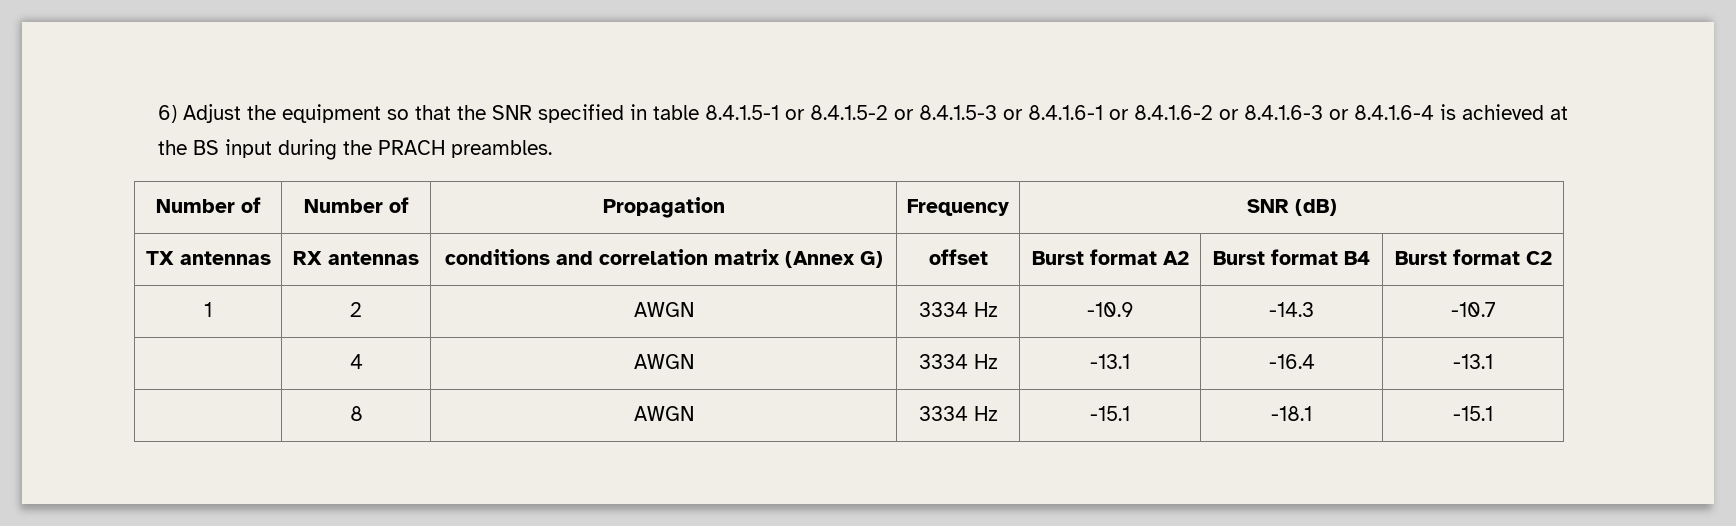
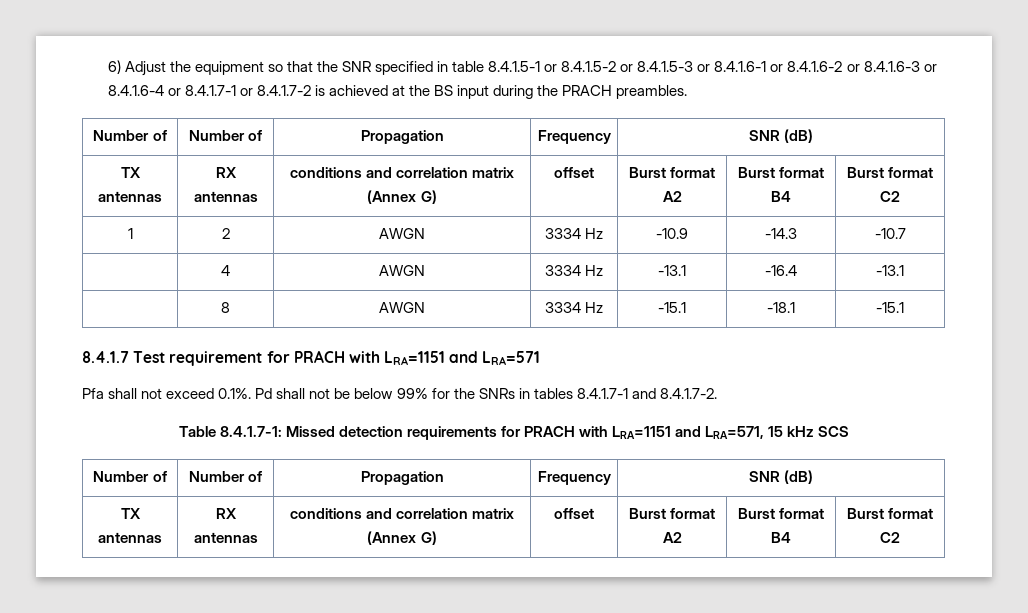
(1434, 112) none -> [167,85,311,96] or 8.4.1.7-1 or 8.4.1.7-2
(1493, 413) none -> [82,350,541,366] [82,388,717,399] [178,426,850,440] [93,471,167,482] [188,471,263,482] [360,471,444,485] [537,471,611,485] [748,470,814,484] [120,508,141,519] [98,532,162,543] [215,508,237,519] [193,532,258,543] [289,508,515,519] [367,531,437,545] [554,508,594,519] [628,508,716,519] [662,532,682,543] [737,508,825,519] [771,532,791,543] [846,508,934,519] [880,532,900,543] // 8.4.1.7 Test requirement for PRACH with LRA=1151 and LRA=571 // Pfa shall not exceed 0.1%. Pd shall not be below 99% for the SNRs in tables 8.4.1.7-1 and 8.4.1.7-2. // Table 8.4.1.7-1: Missed detection requirements for PRACH with LRA=1151 and LRA=571, 15 kHz SCS // Number of | Number of | Propagation | Frequency | SNR (dB) // TX antennas | RX antennas | conditions and correlation matrix (Annex G) | offset | Burst format A2 | Burst format B4 | Burst format C2

